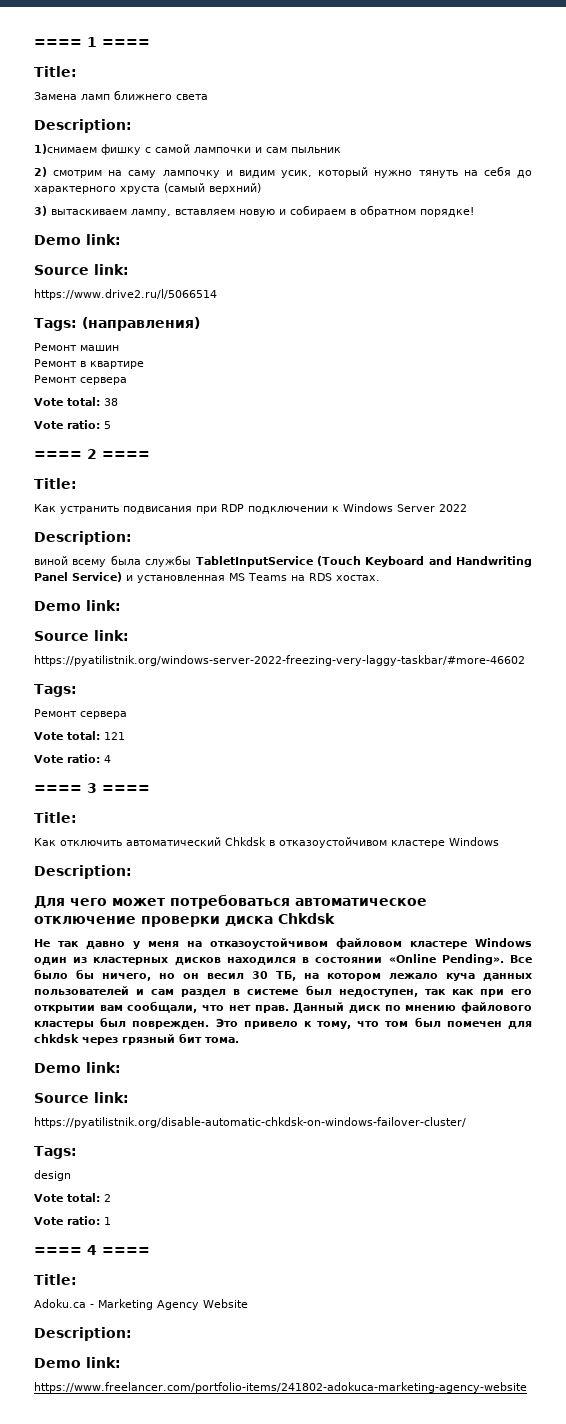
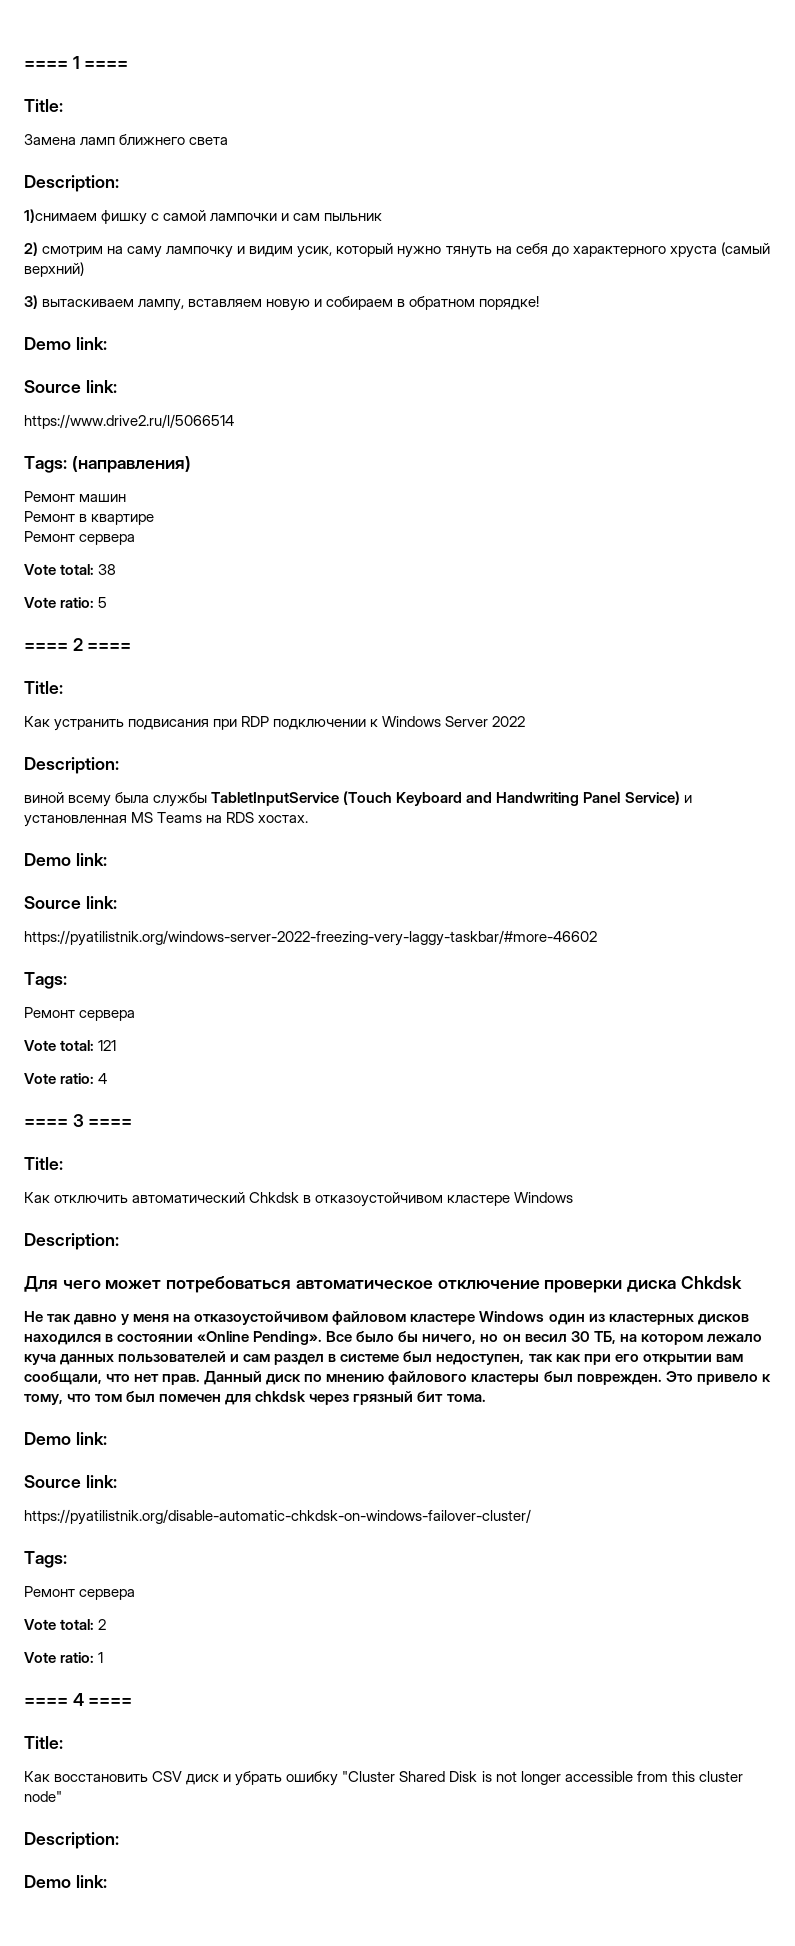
[34,1170,71,1181] design -> [24,1586,136,1600] Ремонт сервера
[34,1299,248,1310] Adoku.ca - Marketing Agency Website -> [24,1771,743,1786] [24,1791,62,1802] Как восстановить CSV диск и убрать ошибку "Cluster Shared Disk is not longer accessible from this cluster node"
[34,1382,527,1393] // https://www.freelancer.com/portfolio-items/241802-adokuca-marketing-agency-website -> (107, 1881) none

